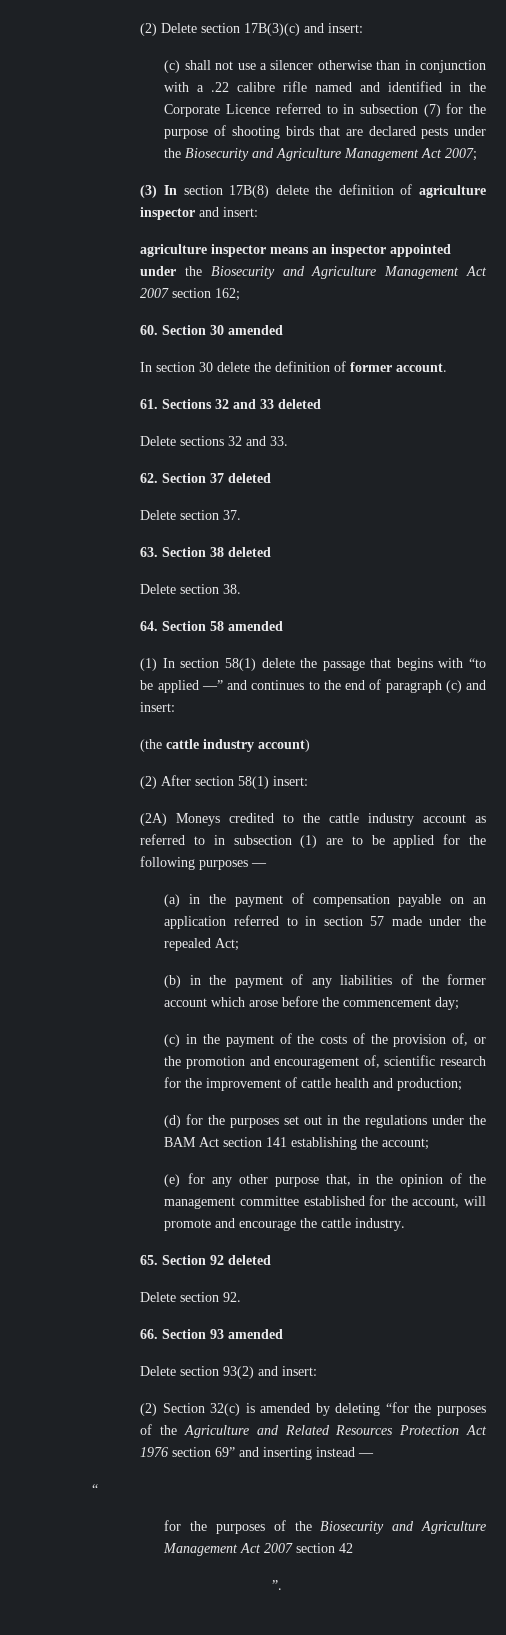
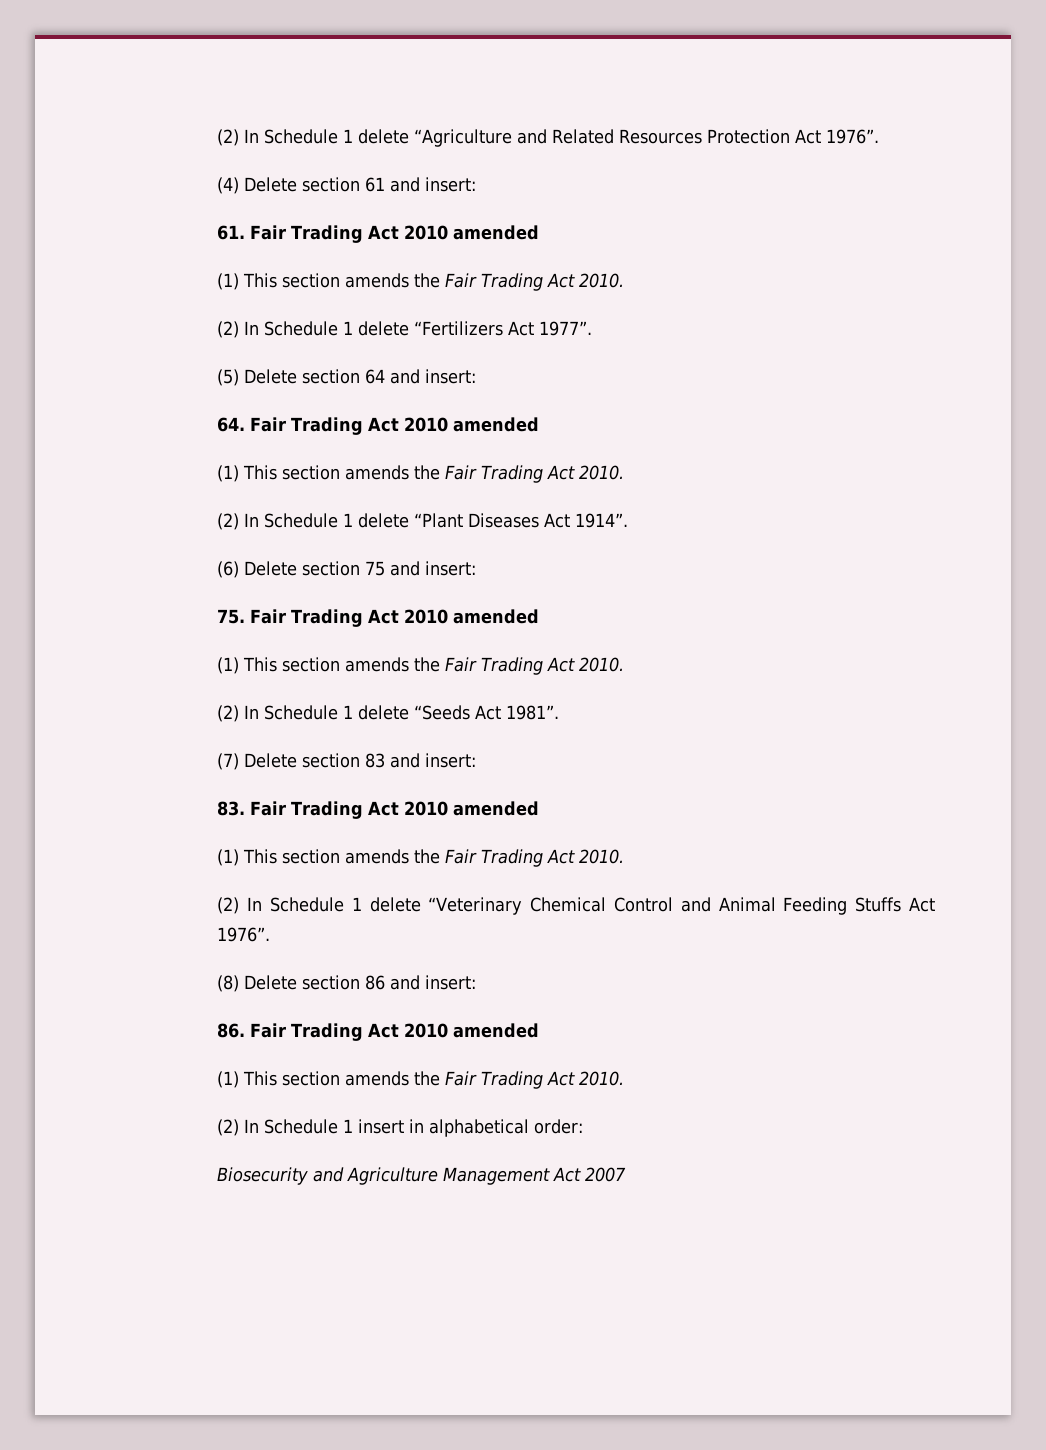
[140,23,364,36] [164,60,487,73] [164,81,487,92] [164,103,487,117] [164,125,487,139] [164,148,478,161] [140,184,487,198] [140,207,259,220] [140,244,452,257] [140,266,487,279] [140,288,241,301] [140,325,284,335] [140,361,448,372] [140,399,322,409] [140,436,289,446] [140,473,272,483] [140,510,242,520] [140,547,272,557] [140,584,242,594] [140,621,284,631] [140,658,487,671] [140,679,487,693] [140,702,176,712] [140,739,311,752] [140,775,309,789] [140,813,487,826] [140,834,486,848] [140,856,268,870] [164,893,487,907] [164,915,487,929] [164,938,240,951] [164,974,486,988] [164,996,460,1010] [164,1033,486,1047] [164,1055,487,1069] [164,1077,463,1091] [164,1114,486,1128] [164,1137,430,1150] [164,1173,487,1187] [164,1195,487,1209] [164,1218,406,1231] [140,1255,272,1265] [140,1292,242,1302] [140,1329,284,1339] [140,1366,318,1379] [140,1402,487,1416] [140,1424,487,1438] [140,1447,375,1460] [92,1484,99,1494] [164,1520,486,1534] [163,1543,354,1556] [272,1580,282,1590] (2) Delete section 17B(3)(c) and insert: // (c) shall not use a silencer otherwise than in conjunction with a .22 calibre rifle named and identified in the Corporate Licence referred to in subsection (7) for the purpose of shooting birds that are declared pests under the Biosecurity and Agriculture Management Act 2007; // (3) In section 17B(8) delete the definition of agriculture inspector and insert: // agriculture inspector means an inspector appointed under the Biosecurity and Agriculture Management Act 2007 section 162; // 60. Section 30 amended // In section 30 delete the definition of former account. // 61. Sections 32 and 33 deleted // Delete sections 32 and 33. // 62. Section 37 deleted // Delete section 37. // 63. Section 38 deleted // Delete section 38. // 64. Section 58 amended // (1) In section 58(1) delete the passage that begins with “to be applied —” and continues to the end of paragraph (c) and insert: // (the cattle industry account) // (2) After section 58(1) insert: // (2A) Moneys credited to the cattle industry account as referred to in subsection (1) are to be applied for the following purposes — // (a) in the payment of compensation payable on an application referred to in section 57 made under the repealed Act; // (b) in the payment of any liabilities of the former account which arose before the commencement day; // (c) in the payment of the costs of the provision of, or the promotion and encouragement of, scientific research for the improvement of cattle health and production; // (d) for the purposes set out in the regulations under the BAM Act section 141 establishing the account; // (e) for any other purpose that, in the opinion of the management committee established for the account, will promote and encourage the cattle industry. // 65. Section 92 deleted // Delete section 92. // 66. Section 93 amended // Delete section 93(2) and insert: // (2) Section 32(c) is amended by deleting “for the purposes of the Agriculture and Related Resources Protection Act 1976 section 69” and inserting instead — // “ // for the purposes of the Biosecurity and Agriculture Management Act 2007 section 42 // ”. -> [217,129,880,147] [217,177,477,194] [217,225,540,243] [217,273,625,291] [217,321,593,338] [217,369,477,386] [217,417,540,435] [217,465,625,483] [217,513,629,530] [217,561,477,578] [217,609,540,627] [217,657,625,675] [217,705,560,722] [217,753,477,770] [217,801,540,819] [217,849,625,867] [217,897,935,915] [217,927,271,942] [217,975,477,992] [217,1023,540,1041] [217,1071,625,1089] [217,1119,584,1137] [217,1167,627,1185] (2) In Schedule 1 delete “Agriculture and Related Resources Protection Act 1976”. // (4) Delete section 61 and insert: // 61. Fair Trading Act 2010 amended // (1) This section amends the Fair Trading Act 2010. // (2) In Schedule 1 delete “Fertilizers Act 1977”. // (5) Delete section 64 and insert: // 64. Fair Trading Act 2010 amended // (1) This section amends the Fair Trading Act 2010. // (2) In Schedule 1 delete “Plant Diseases Act 1914”. // (6) Delete section 75 and insert: // 75. Fair Trading Act 2010 amended // (1) This section amends the Fair Trading Act 2010. // (2) In Schedule 1 delete “Seeds Act 1981”. // (7) Delete section 83 and insert: // 83. Fair Trading Act 2010 amended // (1) This section amends the Fair Trading Act 2010. // (2) In Schedule 1 delete “Veterinary Chemical Control and Animal Feeding Stuffs Act 1976”. // (8) Delete section 86 and insert: // 86. Fair Trading Act 2010 amended // (1) This section amends the Fair Trading Act 2010. // (2) In Schedule 1 insert in alphabetical order: // Biosecurity and Agriculture Management Act 2007

